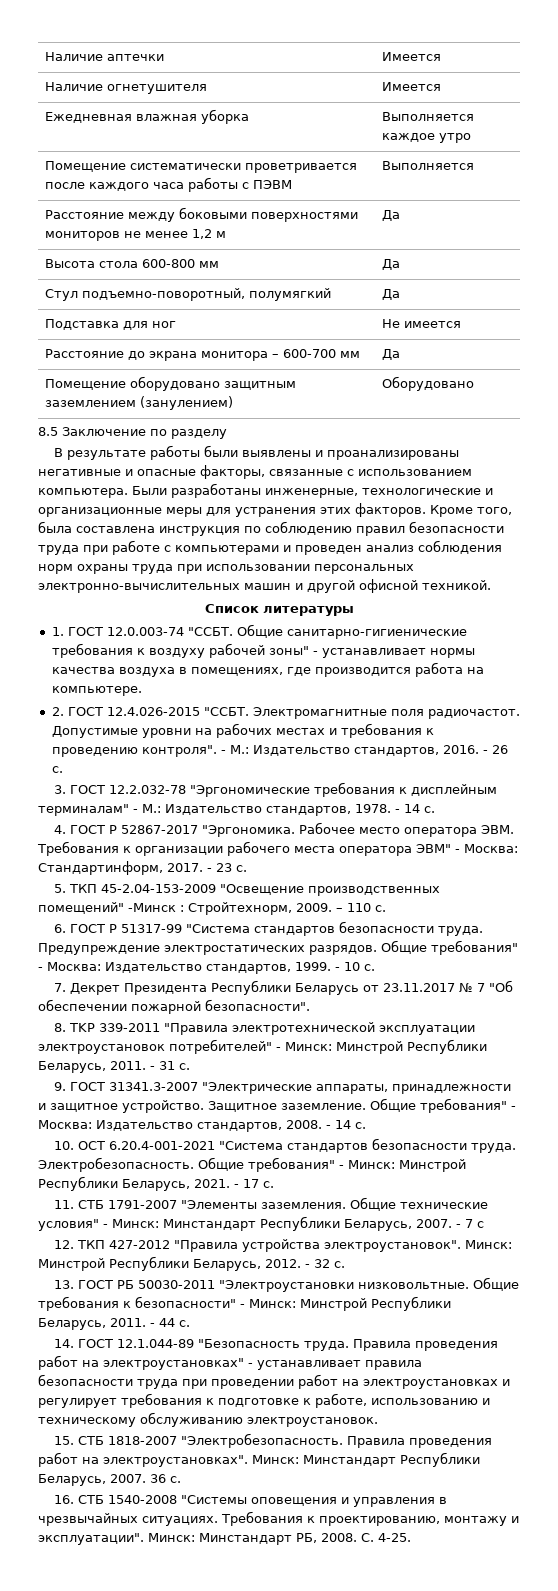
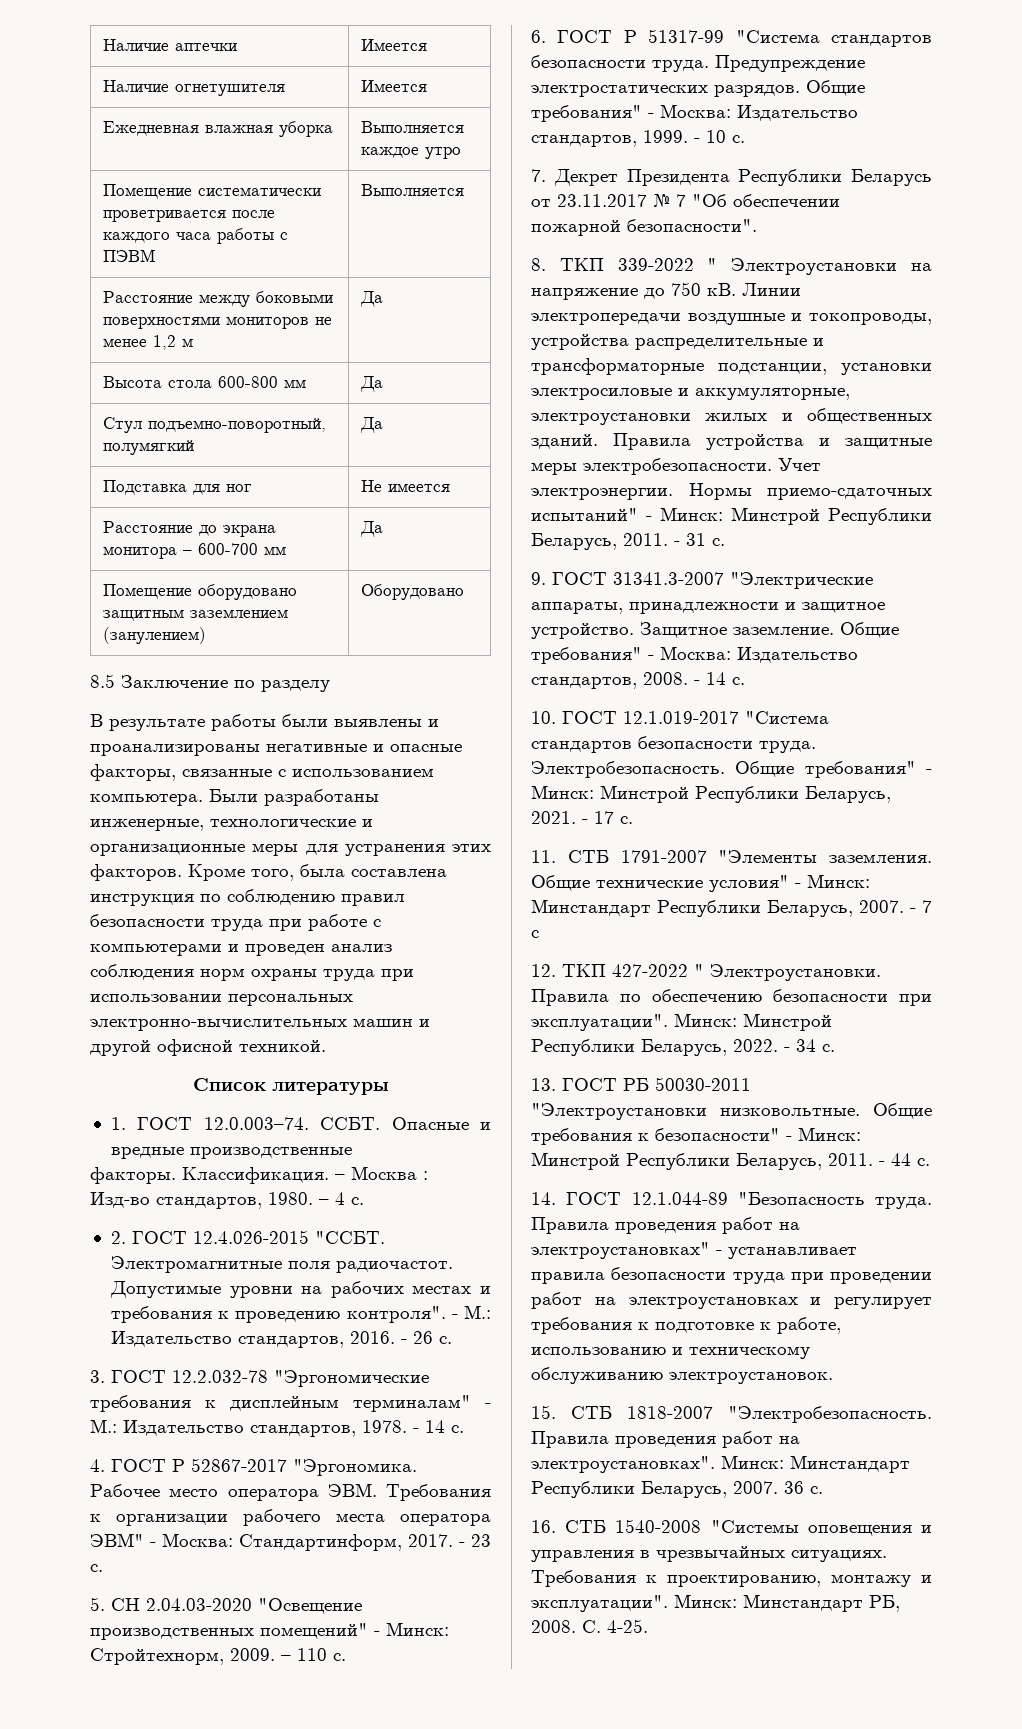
[106,624,467,639] [51,643,475,658] [51,662,484,677] [51,686,142,696] 12.0.003-74 "ССБТ. Общие санитарно-гигиенические требования к воздуху рабочей зоны" - устанавливает нормы качества воздуха в помещениях, где производится работа на компьютере. -> [203,1117,492,1130] [110,1147,352,1159] [90,1166,428,1184] [90,1192,364,1209] 12.0.003–74. ССБТ. Опасные и вредные производственные // факторы. Классификация. – Москва : Изд-во стандартов, 1980. – 4 с.
[69,884,217,893] ТКП 45-2.04-153-2009 -> [111,1598,252,1611] СН 2.04.03-2020
[128,903,184,912] -Минск : -> [374,1622,449,1636] - Минск:
[69,1022,476,1035] [38,1039,272,1054] TKP 339-2011 "Правила электротехнической эксплуатации электроустановок потребителей" -> [559,258,932,275] [531,282,801,300] [531,313,932,325] [531,334,824,350] [531,358,932,375] [531,387,850,400] [531,408,932,425] [531,433,932,450] [531,458,821,475] [531,483,932,500] [531,508,638,521] TKП 339-2022 " Электроустановки на напряжение до 750 кВ. Линии электропередачи воздушные и токопроводы, устройства распределительные и трансформаторные подстанции, установки электросиловые и аккумуляторные, электроустановки жилых и общественных зданий. Правила устройства и защитные меры электробезопасности. Учет электроэнергии. Нормы приемо-сдаточных испытаний"
[78,1141,216,1150] ОСТ 6.20.4-001-2021 -> [562,711,739,724] ГОСТ 12.1.019-2017
[109,1239,513,1252] [38,1256,330,1271] 427-2012 "Правила устройства электроустановок". Минск: Минстрой Республики Беларусь, 2012. - 32 -> [612,964,881,981] [531,989,932,1006] [531,1013,832,1031] [531,1039,816,1056] 427-2022 " Электроустановки. Правила по обеспечению безопасности при эксплуатации". Минск: Минстрой Республики Беларусь, 2022. - 34

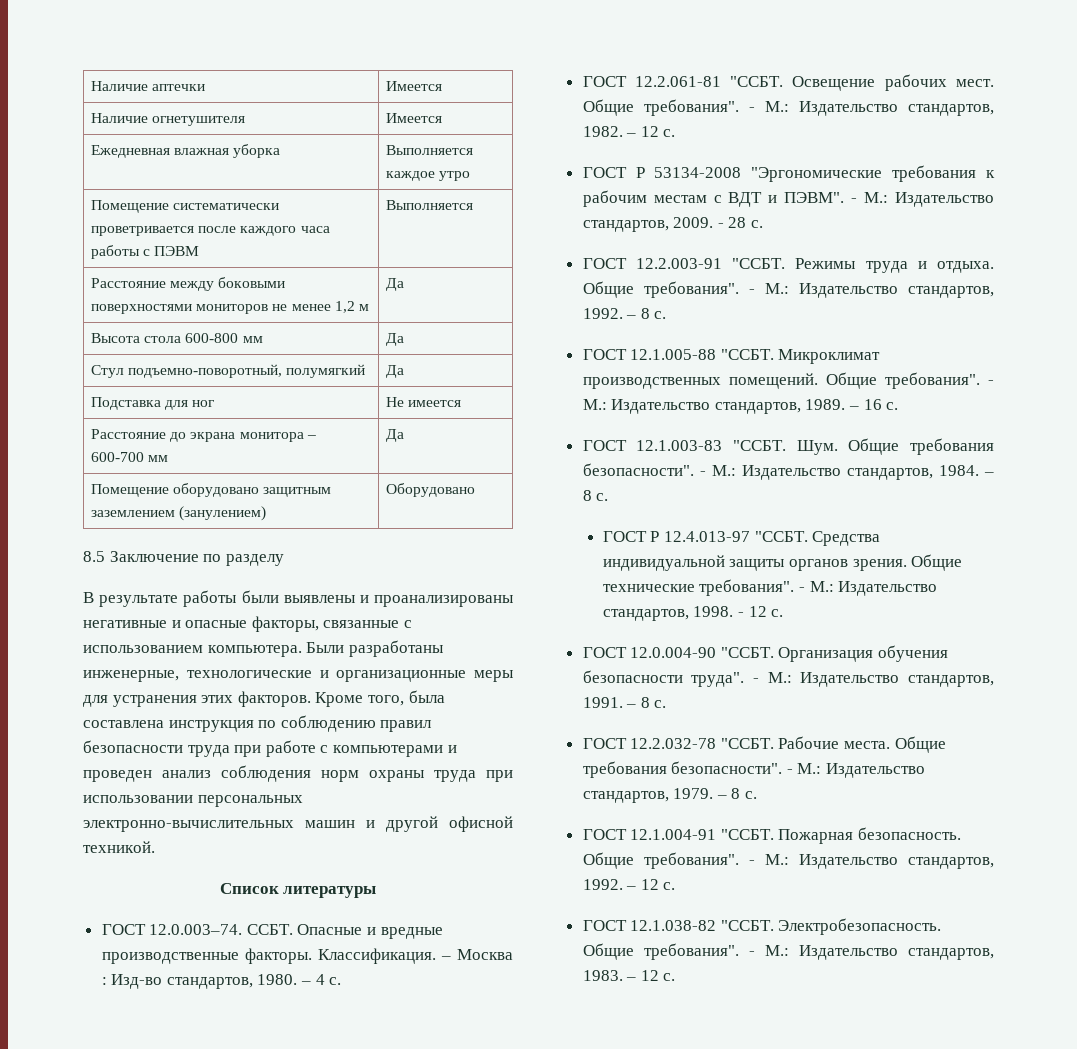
[110,1117,126,1130] 1. -> (377, 892) none
(352, 1153) // -> (239, 958) none
[110,1230,385,1244] [110,1256,453,1273] [109,1281,491,1298] [110,1305,492,1323] [110,1331,452,1348] [90,1370,429,1387] [90,1395,491,1412] [90,1419,464,1437] [90,1458,417,1476] [90,1483,491,1501] [90,1509,491,1526] [90,1533,491,1551] [90,1564,103,1572] [90,1597,362,1614] [90,1622,449,1640] [90,1648,346,1665] [531,29,932,47] [531,55,865,72] [531,80,865,97] [531,104,858,122] [531,130,745,147] [531,169,932,186] [531,194,840,207] [531,219,757,236] [531,258,932,275] [531,282,801,300] [531,313,932,325] [531,334,824,350] [531,358,932,375] [531,387,850,400] [531,408,932,425] [531,433,932,450] [531,458,821,475] [531,483,932,500] [531,507,932,525] [531,533,725,550] [531,572,873,589] [531,602,885,614] [531,622,899,639] [531,646,858,664] [531,672,745,689] [531,711,829,724] [531,736,816,753] [531,761,932,778] [531,785,891,803] [531,811,633,824] [531,850,932,863] [531,874,870,892] [531,899,932,917] [531,930,539,938] [531,964,881,981] [531,989,932,1006] [531,1013,832,1031] [531,1039,835,1056] [531,1077,751,1091] [531,1103,932,1120] [531,1127,861,1145] [531,1152,930,1170] [531,1192,932,1209] [531,1217,800,1234] [531,1242,857,1259] [531,1267,932,1284] [531,1292,932,1309] [531,1317,841,1334] [531,1346,810,1359] [531,1367,833,1384] [531,1405,932,1423] [531,1431,800,1448] [531,1455,910,1473] [531,1481,823,1498] [531,1519,932,1536] [531,1546,887,1562] [531,1570,932,1587] [531,1594,900,1612] [531,1619,648,1633] 2. ГОСТ 12.4.026-2015 "ССБТ. Электромагнитные поля радиочастот. Допустимые уровни на рабочих местах и требования к проведению контроля". - М.: Издательство стандартов, 2016. - 26 с. // 3. ГОСТ 12.2.032-78 "Эргономические требования к дисплейным терминалам" - М.: Издательство стандартов, 1978. - 14 с. // 4. ГОСТ Р 52867-2017 "Эргономика. Рабочее место оператора ЭВМ. Требования к организации рабочего места оператора ЭВМ" - Москва: Стандартинформ, 2017. - 23 с. // 5. СН 2.04.03-2020 "Освещение производственных помещений" - Минск: Стройтехнорм, 2009. – 110 с. // 6. ГОСТ Р 51317-99 "Система стандартов безопасности труда. Предупреждение электростатических разрядов. Общие требования" - Москва: Издательство стандартов, 1999. - 10 с. // 7. Декрет Президента Республики Беларусь от 23.11.2017 № 7 "Об обеспечении пожарной безопасности". // 8. TKП 339-2022 " Электроустановки на напряжение до 750 кВ. Линии электропередачи воздушные и токопроводы, устройства распределительные и трансформаторные подстанции, установки электросиловые и аккумуляторные, электроустановки жилых и общественных зданий. Правила устройства и защитные меры электробезопасности. Учет электроэнергии. Нормы приемо-сдаточных испытаний" - Минск: Минстрой Республики Беларусь, 2011. - 31 с. // 9. ГОСТ 31341.3-2007 "Электрические аппараты, принадлежности и защитное устройство. Защитное заземление. Общие требования" - Москва: Издательство стандартов, 2008. - 14 с. // 10. ГОСТ 12.1.019-2017 "Система стандартов безопасности труда. Электробезопасность. Общие требования" - Минск: Минстрой Республики Беларусь, 2021. - 17 с. // 11. СТБ 1791-2007 "Элементы заземления. Общие технические условия" - Минск: Минстандарт Республики Беларусь, 2007. - 7 с // 12. ТКП 427-2022 " Электроустановки. Правила по обеспечению безопасности при эксплуатации". Минск: Минстрой Республики Беларусь, 2022. - 34 с. // 13. ГОСТ РБ 50030-2011 "Электроустановки низковольтные. Общие требования к безопасности" - Минск: Минстрой Республики Беларусь, 2011. - 44 с. // 14. ГОСТ 12.1.044-89 "Безопасность труда. Правила проведения работ на электроустановках" - устанавливает правила безопасности труда при проведении работ на электроустановках и регулирует требования к подготовке к работе, использованию и техническому обслуживанию электроустановок. // 15. СТБ 1818-2007 "Электробезопасность. Правила проведения работ на электроустановках". Минск: Минстандарт Республики Беларусь, 2007. 36 с. // 16. СТБ 1540-2008 "Системы оповещения и управления в чрезвычайных ситуациях. Требования к проектированию, монтажу и эксплуатации". Минск: Минстандарт РБ, 2008. С. 4-25. -> [582,74,994,91] [582,99,994,116] [582,126,676,137] [582,165,995,182] [582,190,994,207] [582,217,764,232] [582,258,994,273] [582,281,994,298] [582,308,667,319] [582,349,881,364] [582,372,994,389] [582,399,899,414] [582,438,994,455] [582,463,994,480] [582,490,609,501] [602,531,881,546] [602,554,963,571] [602,579,938,596] [602,606,784,621] [582,645,949,662] [582,670,994,687] [582,697,667,708] [582,736,946,753] [582,761,926,778] [582,788,758,803] [582,827,962,844] [582,852,994,869] [582,879,676,890] [582,918,942,935] [582,943,994,960] [582,970,676,981] ГОСТ 12.2.061-81 "ССБТ. Освещение рабочих мест. Общие требования". - М.: Издательство стандартов, 1982. – 12 с. // ГОСТ Р 53134-2008 "Эргономические требования к рабочим местам с ВДТ и ПЭВМ". - М.: Издательство стандартов, 2009. - 28 с. // ГОСТ 12.2.003-91 "ССБТ. Режимы труда и отдыха. Общие требования". - М.: Издательство стандартов, 1992. – 8 с. // ГОСТ 12.1.005-88 "ССБТ. Микроклимат производственных помещений. Общие требования". - М.: Издательство стандартов, 1989. – 16 с. // ГОСТ 12.1.003-83 "ССБТ. Шум. Общие требования безопасности". - М.: Издательство стандартов, 1984. – 8 с. // ГОСТ Р 12.4.013-97 "ССБТ. Средства индивидуальной защиты органов зрения. Общие технические требования". - М.: Издательство стандартов, 1998. - 12 с. // ГОСТ 12.0.004-90 "ССБТ. Организация обучения безопасности труда". - М.: Издательство стандартов, 1991. – 8 с. // ГОСТ 12.2.032-78 "ССБТ. Рабочие места. Общие требования безопасности". - М.: Издательство стандартов, 1979. – 8 с. // ГОСТ 12.1.004-91 "ССБТ. Пожарная безопасность. Общие требования". - М.: Издательство стандартов, 1992. – 12 с. // ГОСТ 12.1.038-82 "ССБТ. Электробезопасность. Общие требования". - М.: Издательство стандартов, 1983. – 12 с.

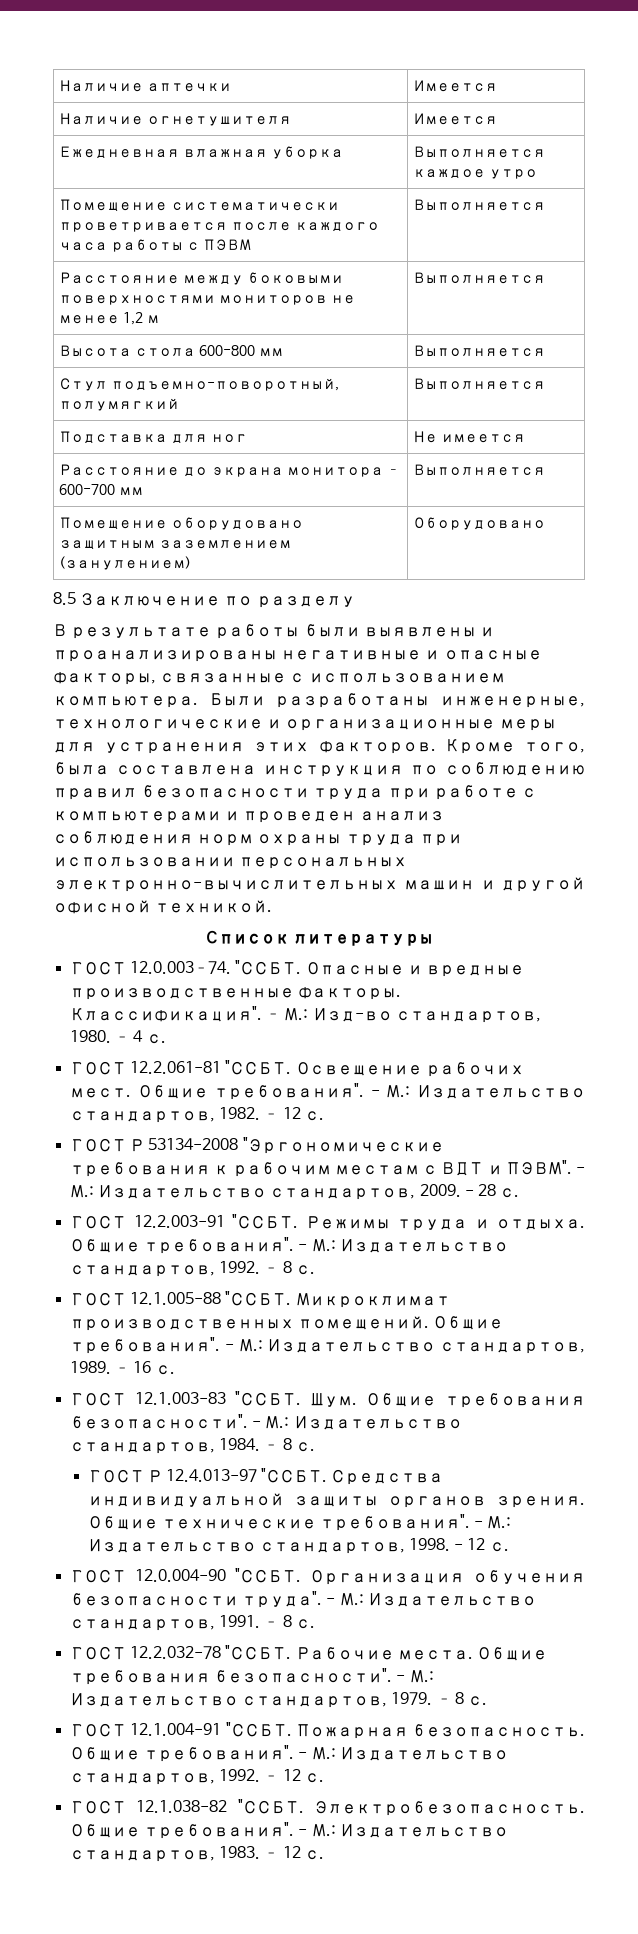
[385,278,404,291] Да -> [413,272,546,284] Выполняется
[385,333,404,346] Да -> [413,345,546,357] Выполняется
[385,365,404,378] Да -> [413,378,546,390] Выполняется
[385,429,404,442] Да -> [413,464,546,476] Выполняется
[246,924,293,935] ССБТ. -> [235,960,302,975] "ССБТ.
[317,948,513,964] [101,977,107,985] Классификация. – Москва : -> [70,1006,309,1022] Классификация". – М.:

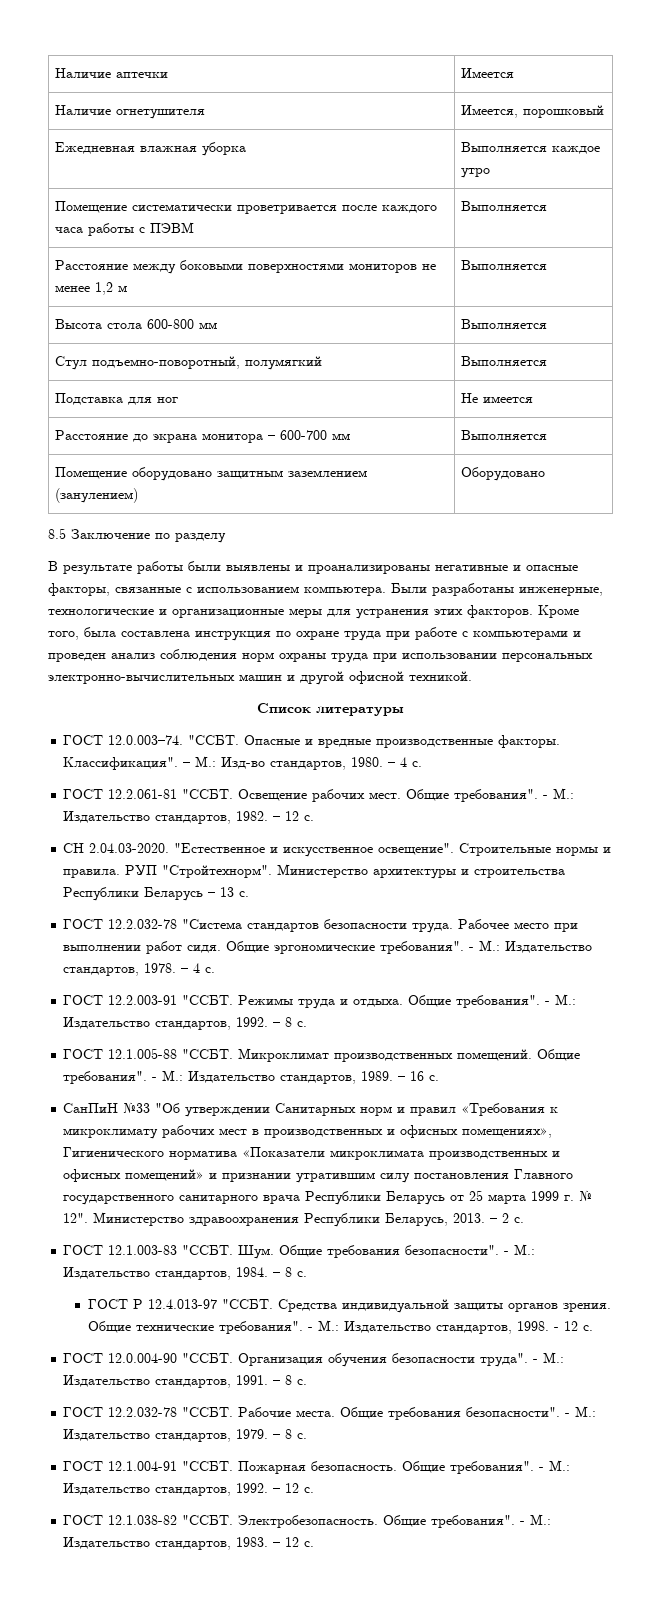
[413,113,498,125] Имеется -> [461,105,605,118] Имеется, порошковый
[445,762,585,776] [53,785,310,800] соблюдению правил безопасности -> [296,631,339,640] охране
[70,1137,444,1154] [70,1160,585,1177] [70,1184,496,1200] ГОСТ Р 53134-2008 "Эргономические требования к рабочим местам с ВДТ и ПЭВМ". - М.: Издательство стандартов, 2009. - 28 -> [63,843,612,857] [63,864,566,879] [63,887,250,901] [63,919,579,933] [63,940,593,954] [63,963,201,976] СН 2.04.03-2020. "Естественное и искусственное освещение". Строительные нормы и правила. РУП "Стройтехнорм". Министерство архитектуры и строительства Республики Беларусь – 13 с. // ГОСТ 12.2.032-78 "Система стандартов безопасности труда. Рабочее место при выполнении работ сидя. Общие эргономические требования". - М.: Издательство стандартов, 1978. – 4
(175, 1370) none -> [63,1102,559,1117] [63,1125,553,1139] [63,1147,561,1160] [63,1169,574,1183] [63,1190,593,1205] [63,1212,525,1227] // СанПиН №33 "Об утверждении Санитарных норм и правил «Требования к микроклимату рабочих мест в производственных и офисных помещениях», Гигиенического норматива «Показатели микроклимата производственных и офисных помещений» и признании утратившим силу постановления Главного государственного санитарного врача Республики Беларусь от 25 марта 1999 г. № 12". Министерство здравоохранения Республики Беларусь, 2013. – 2 с.

